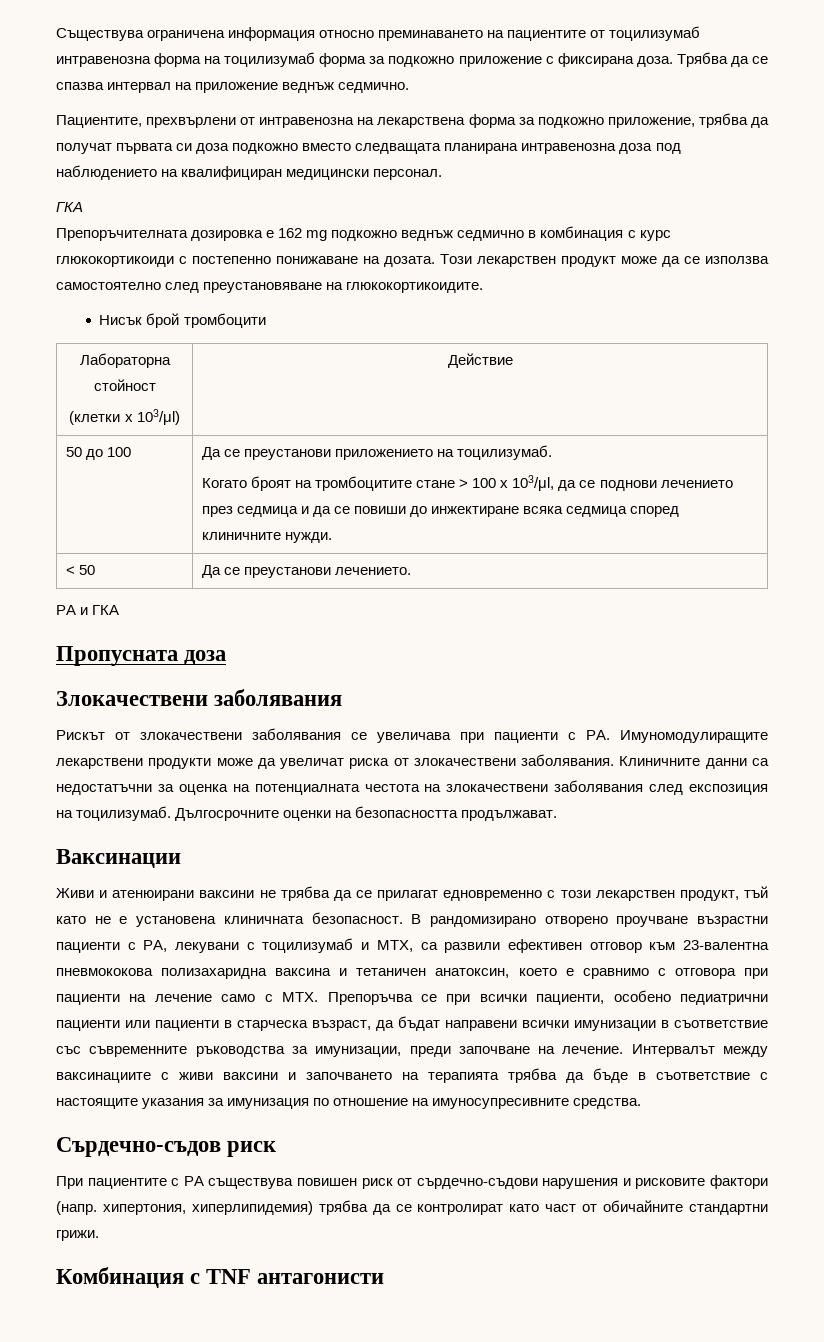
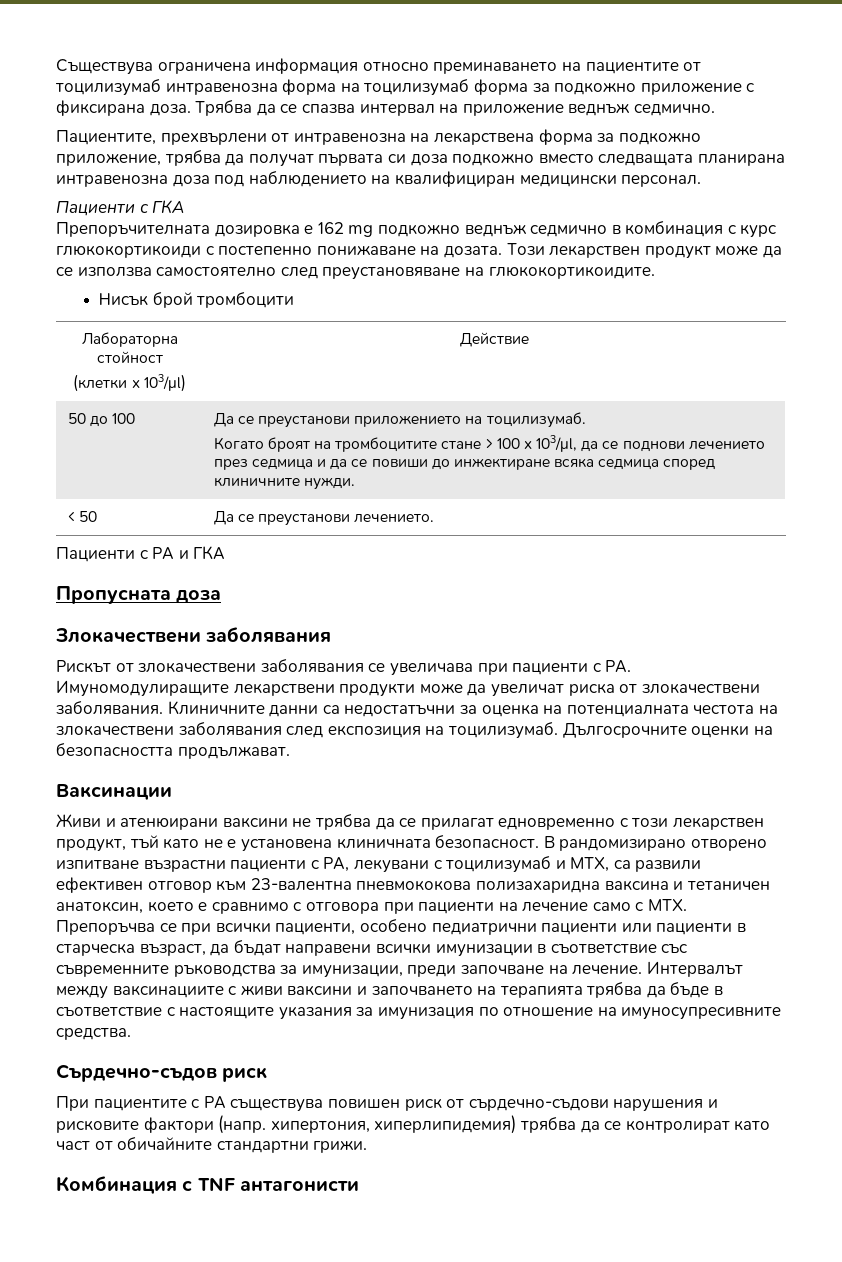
(443, 174) none -> [56,201,149,216] Пациенти с
(412, 571) none -> [56,547,149,562] Пациенти с
[616,916,689,927] проучване -> [56,860,139,869] изпитване

